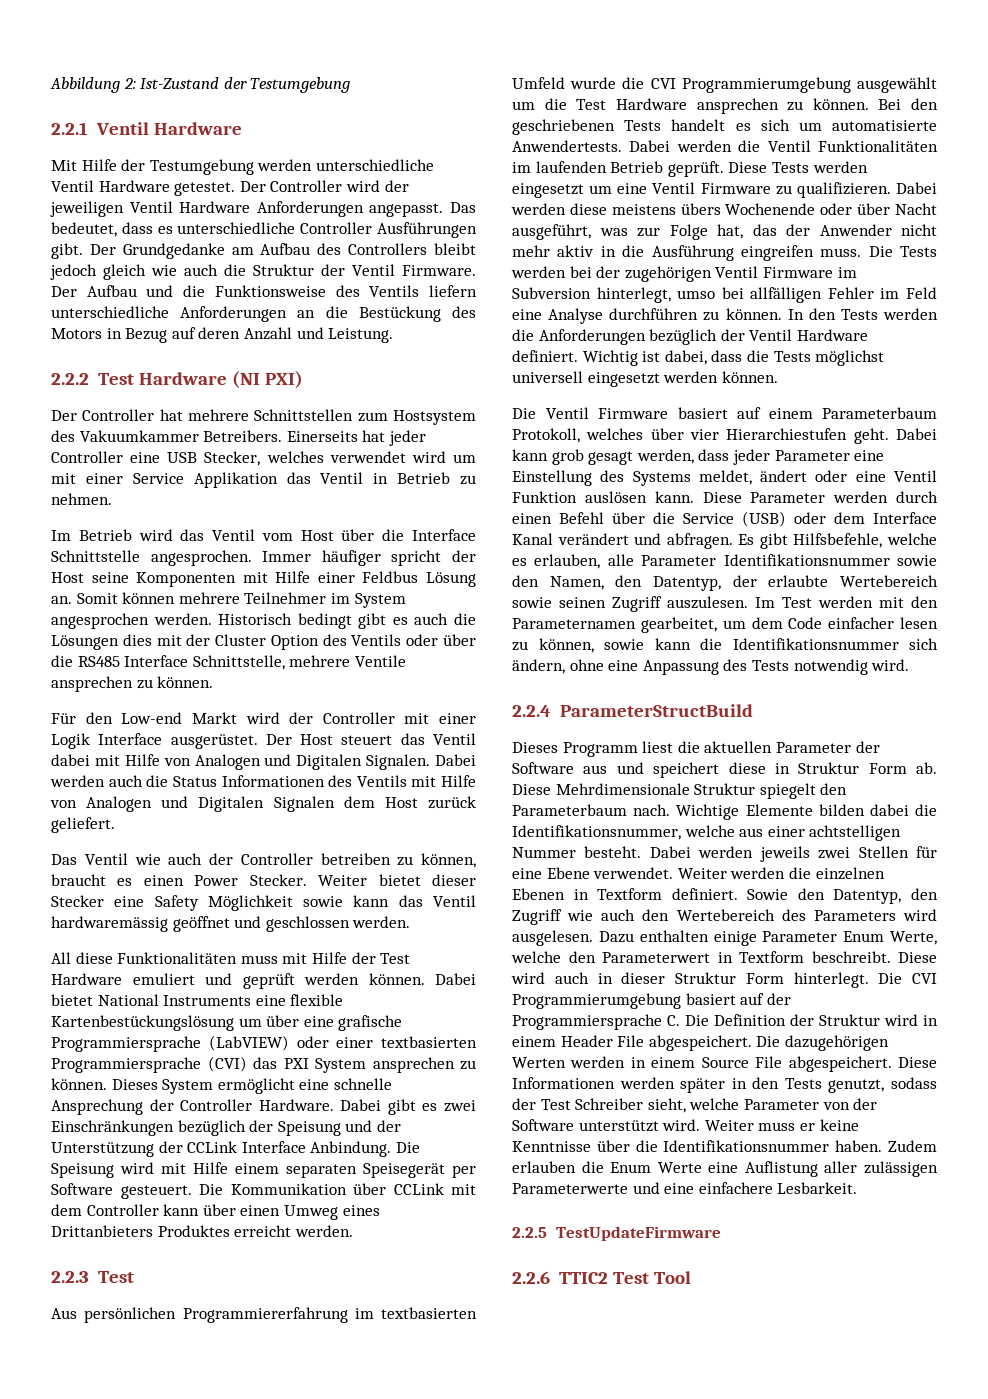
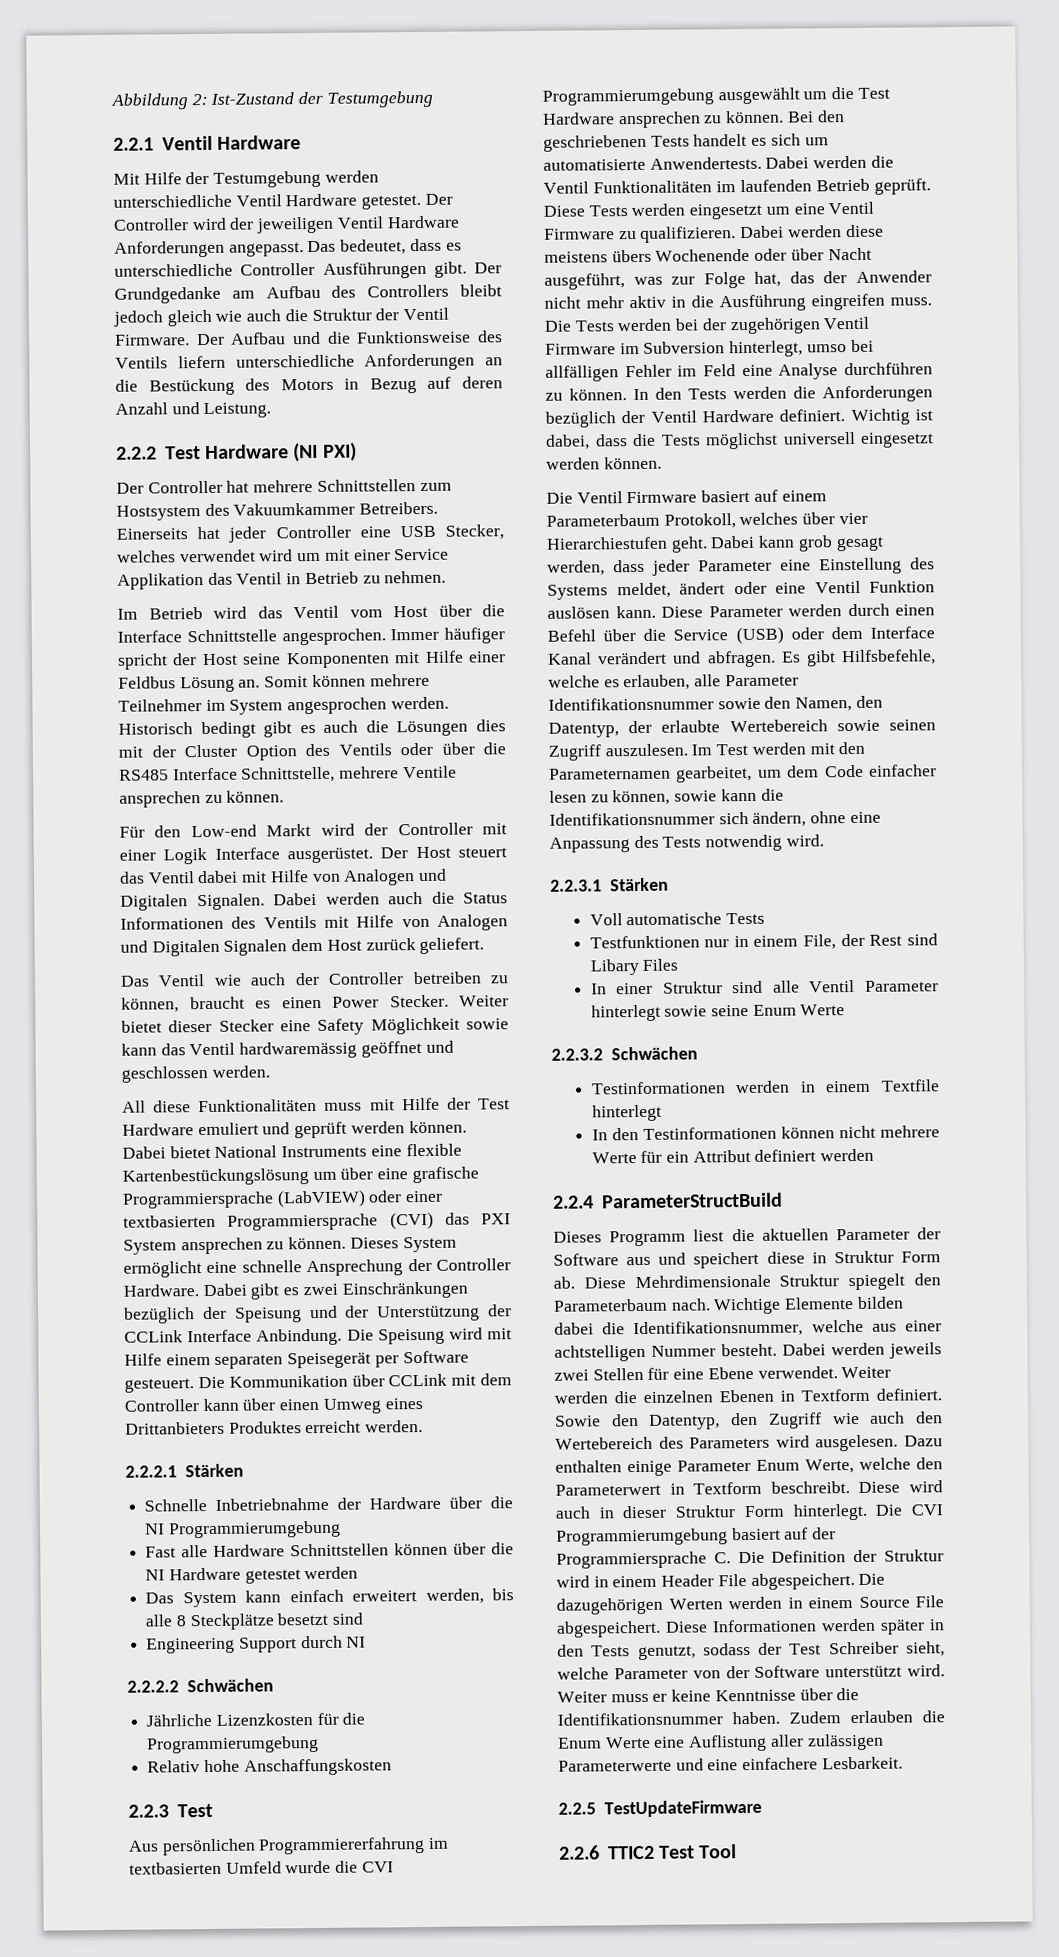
(353, 1231) none -> [125,1463,244,1478] [144,1496,513,1512] [145,1520,341,1539] [145,1542,514,1558] [145,1566,359,1584] [145,1588,514,1608] [145,1612,364,1631] [146,1635,367,1654] [127,1678,274,1693] [146,1712,366,1727] [147,1735,320,1754] [147,1758,392,1776] // 2.2.2.1 Stärken // Schnelle Inbetriebnahme der Hardware über die NI Programmierumgebung // Fast alle Hardware Schnittstellen können über die NI Hardware getestet werden // Das System kann einfach erweitert werden, bis alle 8 Steckplätze besetzt sind // Engineering Support durch NI // 2.2.2.2 Schwächen // Jährliche Lizenzkosten für die Programmierumgebung // Relativ hohe Anschaffungskosten
(910, 665) none -> [550,877,669,892] [589,912,765,926] [589,933,938,950] [589,958,679,976] [590,979,939,995] [590,1004,846,1022] [551,1046,698,1061] [590,1079,940,1095] [591,1104,662,1122] [591,1125,940,1141] [591,1148,875,1164] // 2.2.3.1 Stärken // Voll automatische Tests // Testfunktionen nur in einem File, der Rest sind Libary Files // In einer Struktur sind alle Ventil Parameter hinterlegt sowie seine Enum Werte // 2.2.3.2 Schwächen // Testinformationen werden in einem Textfile hinterlegt // In den Testinformationen können nicht mehrere Werte für ein Attribut definiert werden

